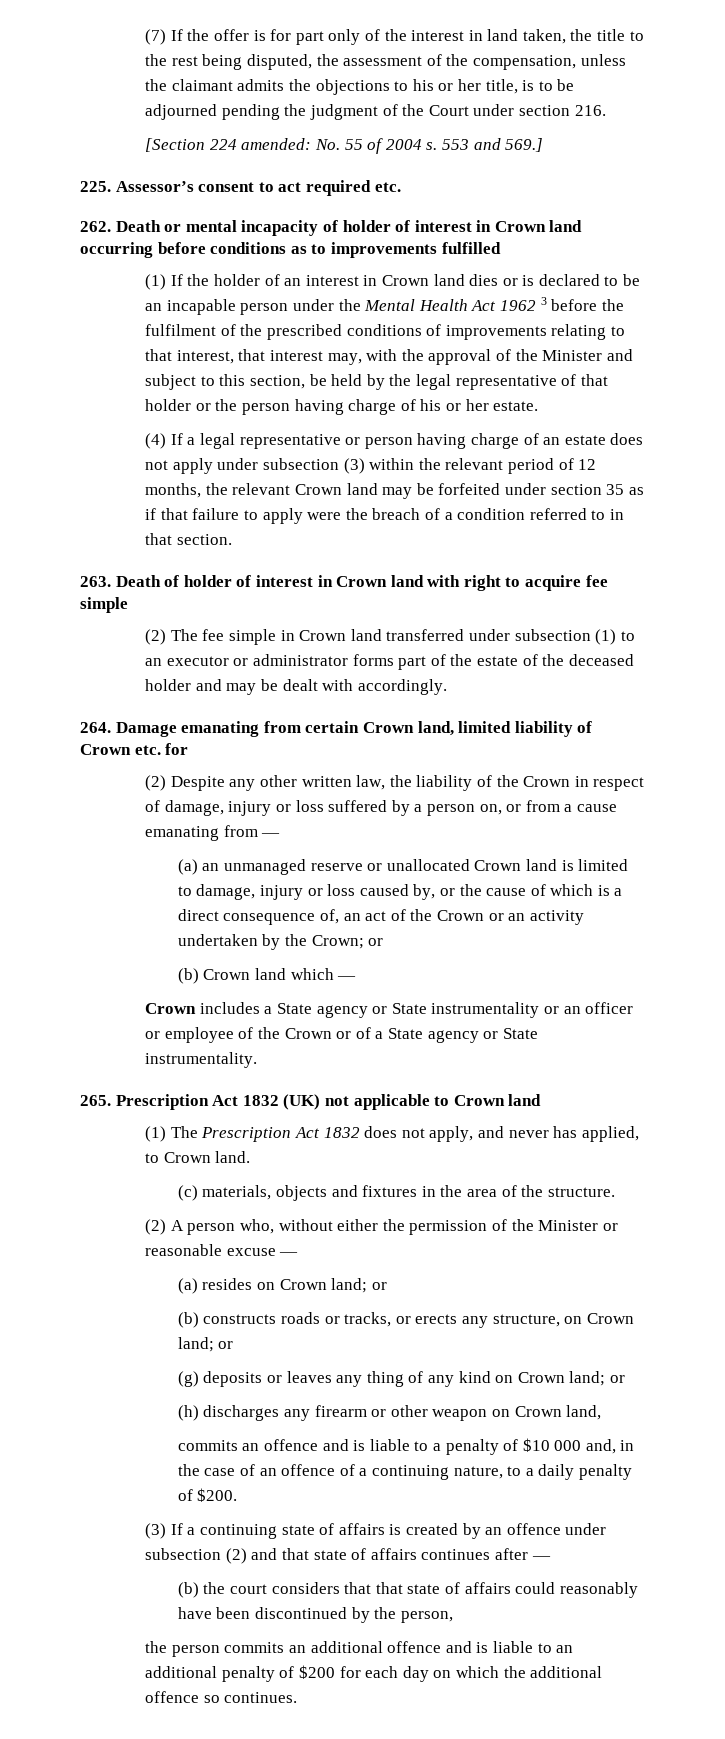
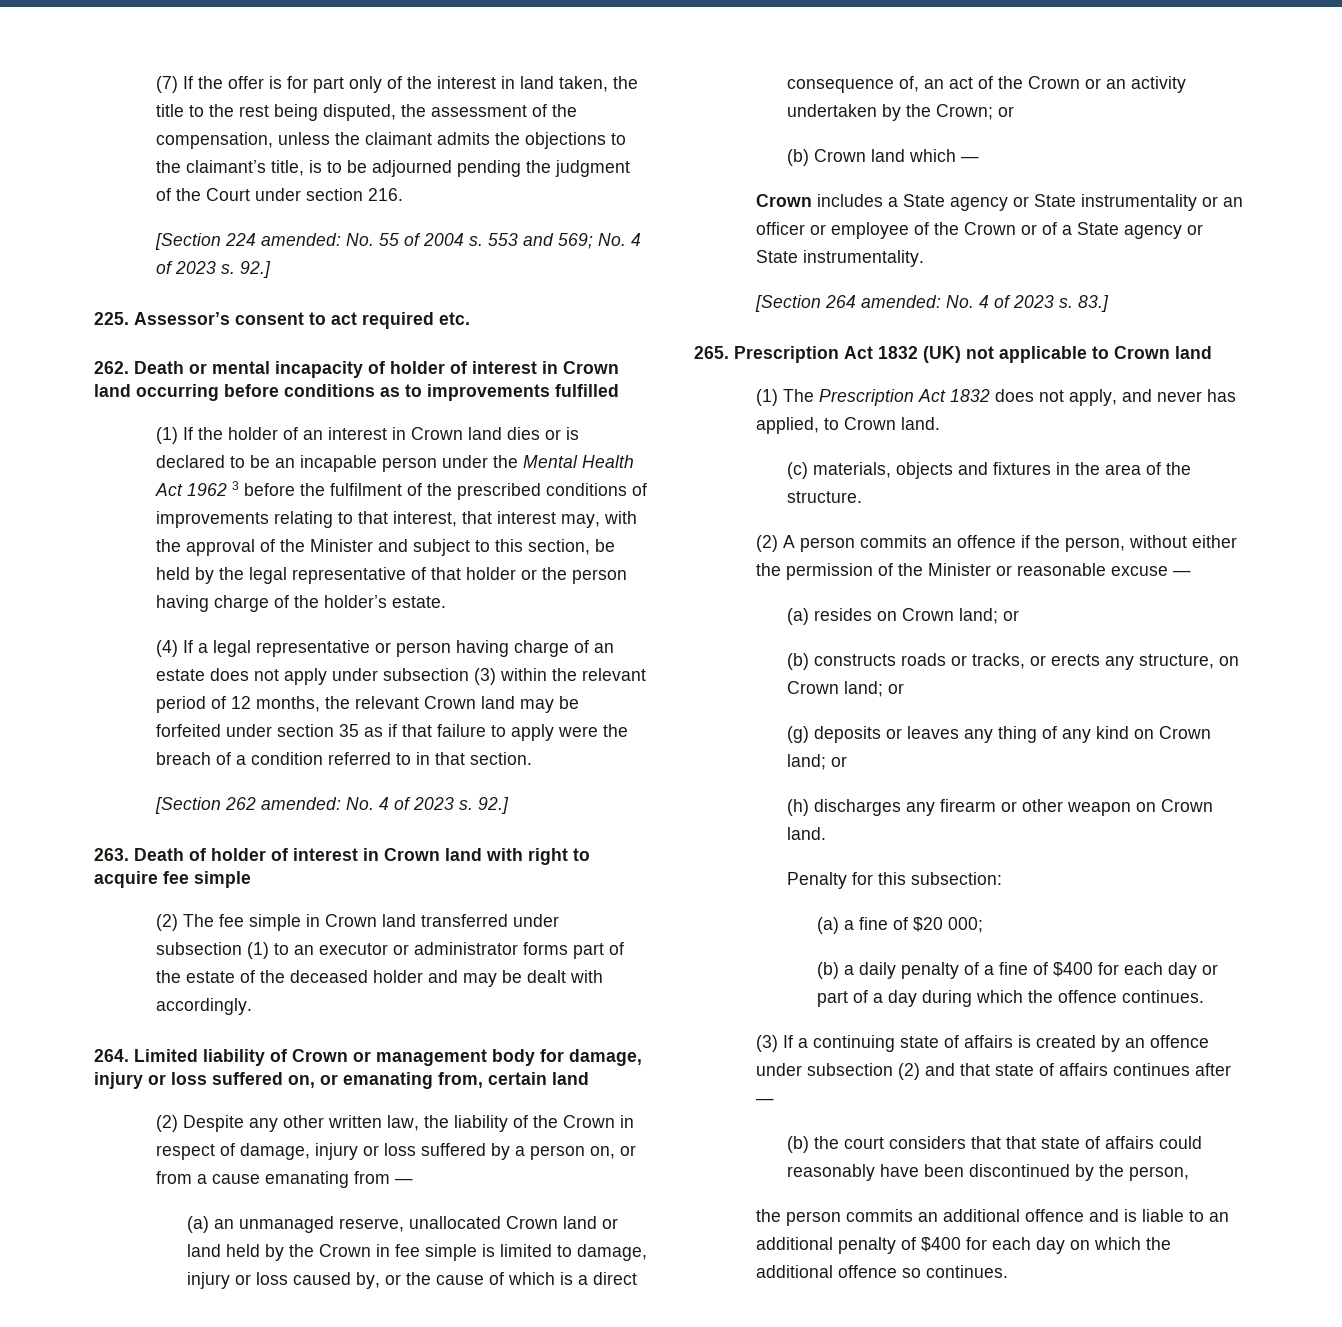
[412,79,481,91] his or her -> [155,160,266,173] the claimant’s
[505,138,544,152] 569.] -> [557,233,641,249] [155,261,271,278] 569; No. 4 of 2023 s. 92.]
[420,399,489,411] his or her -> [293,595,387,608] the holder’s
(232, 539) none -> [154,797,509,814] // [Section 262 amended: No. 4 of 2023 s. 92.]
[115,721,593,737] [80,743,189,755] Damage emanating from certain Crown land, limited liability of Crown etc. for -> [134,1049,642,1066] [94,1072,589,1089] Limited liability of Crown or management body for damage, injury or loss suffered on, or emanating from, certain land
[310,863,383,871] reserve or -> [338,1218,404,1232] reserve,
(557, 865) none -> [601,1218,618,1229] [186,1244,477,1261] or land held by the Crown in fee simple
(258, 1060) none -> [754,295,1109,312] // [Section 264 amended: No. 4 of 2023 s. 83.]
[239,1219,274,1234] who, -> [859,535,1125,552] commits an offence if the person,
[566,1405,602,1420] [177,1438,635,1455] [177,1464,632,1480] [177,1488,238,1502] land, // commits an offence and is liable to a penalty of $10 000 and, in the case of an offence of a continuing nature, to a daily penalty of $200. -> [786,827,826,840] [786,872,1002,889] [817,917,984,934] [817,962,1219,979] [817,990,1205,1007] land. // Penalty for this subsection: // (a) a fine of $20 000; // (b) a daily penalty of a fine of $400 for each day or part of a day during which the offence continues.
[298,1665,335,1679] $200 -> [920,1237,961,1252] $400

